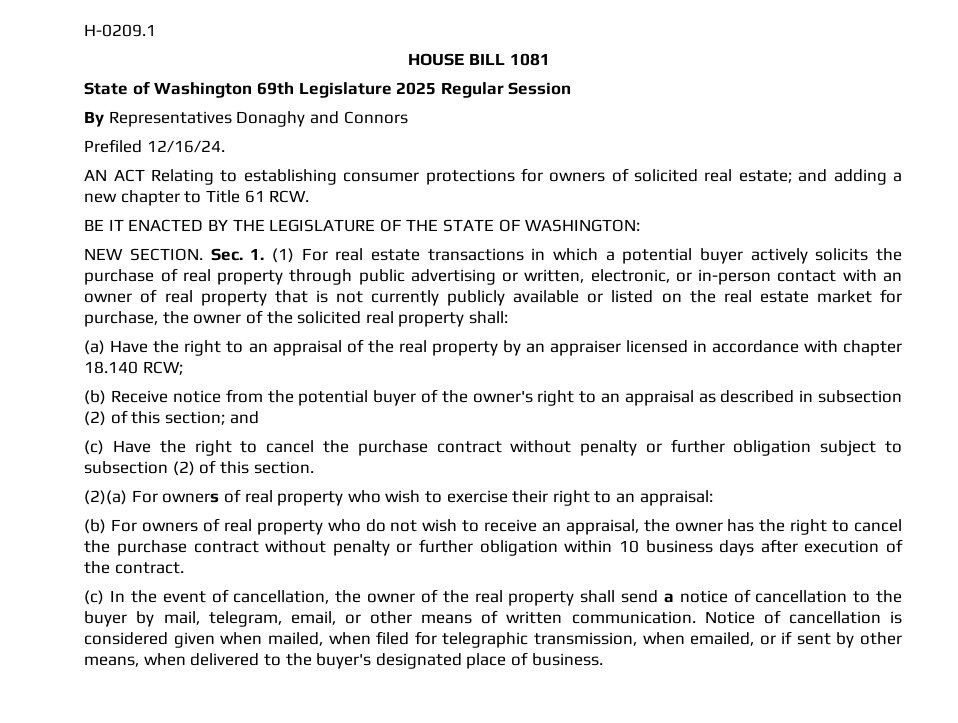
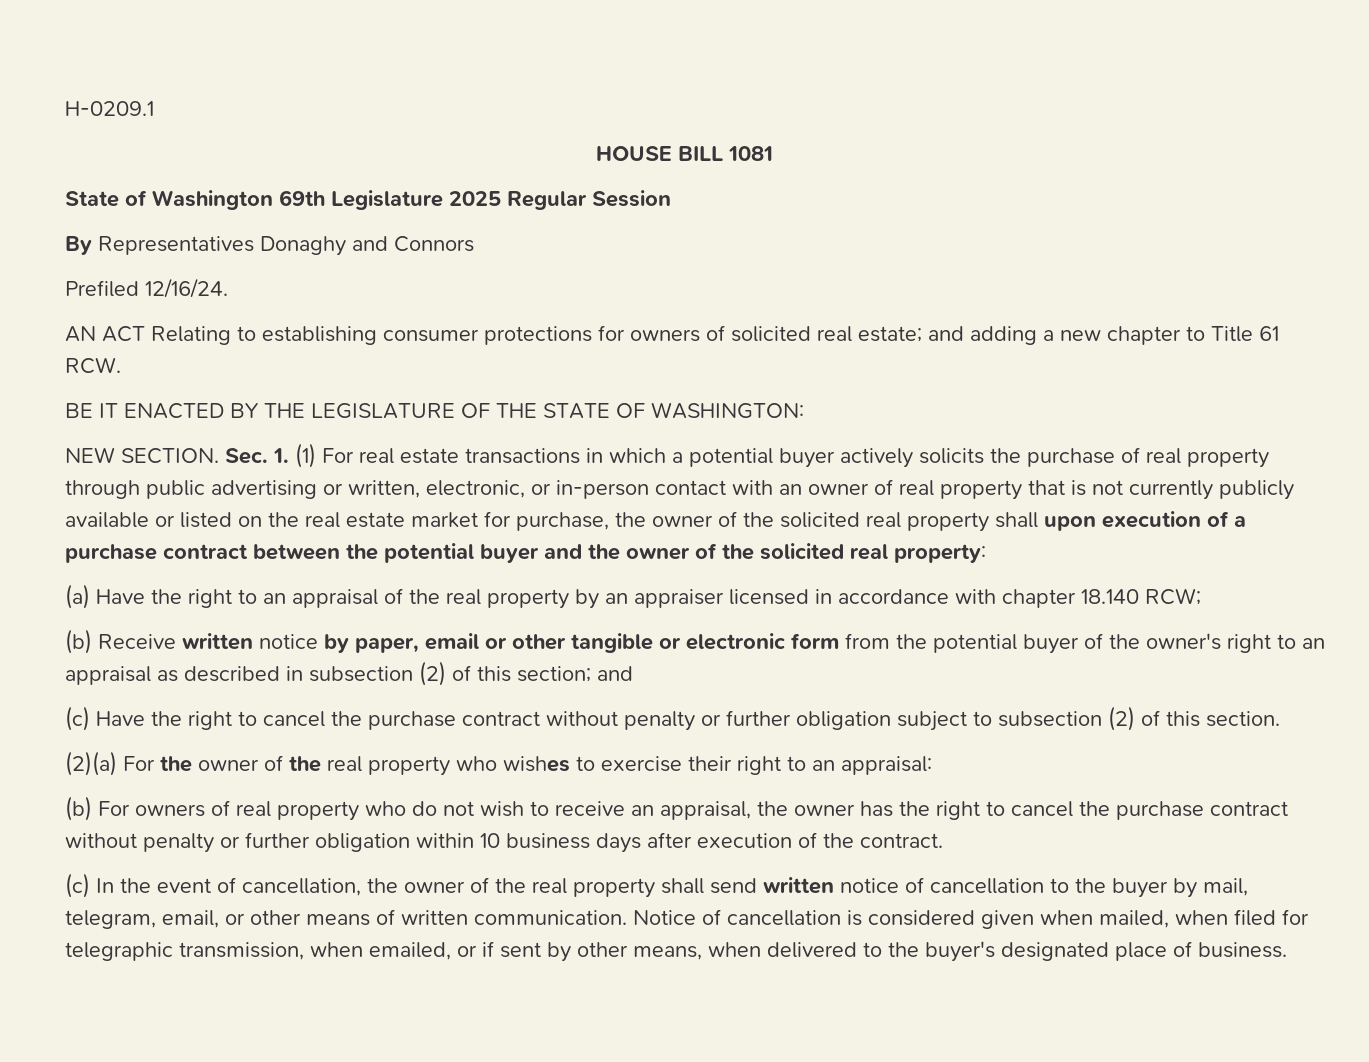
[469,311,509,324] shall: -> [994,511,1246,531] [64,543,986,563] shall upon execution of a purchase contract between the potential buyer and the owner of the solicited real property:
[172,390,221,403] notice -> [181,633,839,653] written notice by paper, email or other tangible or electronic form
[162,489,421,506] owners of real property who wish -> [159,755,570,776] the owner of the real property who wishes
[663,593,674,603] a -> [762,877,834,894] written

